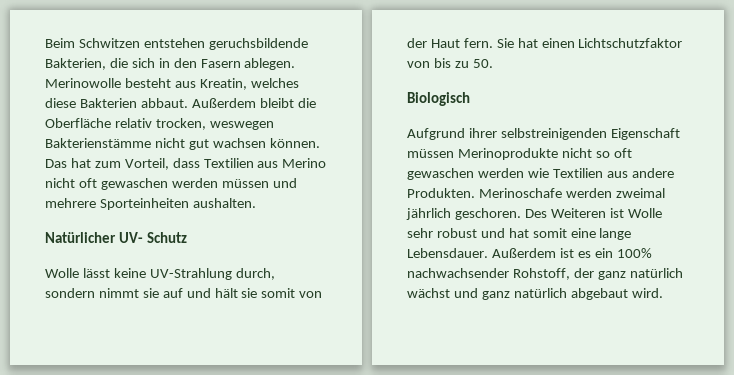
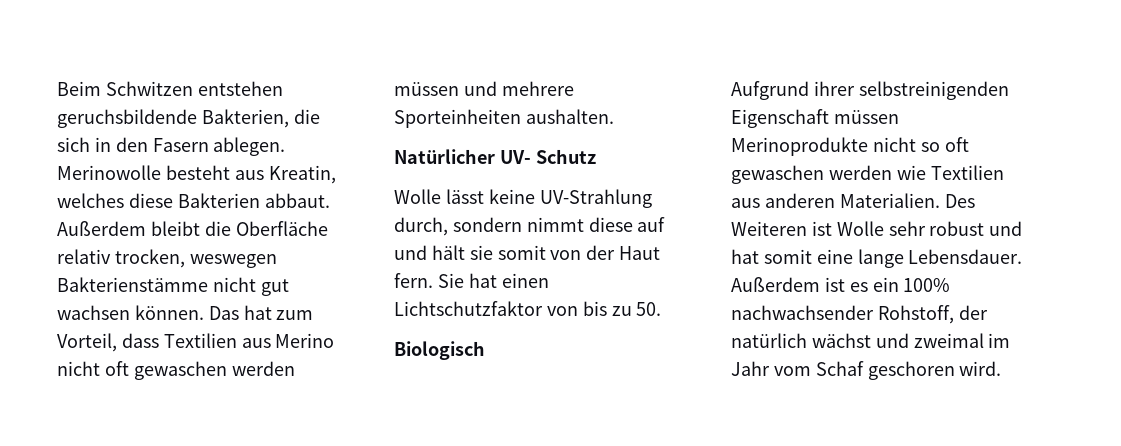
[142,288,159,298] sie -> [588,217,633,232] diese
[631,168,674,178] [407,188,665,198] [406,208,521,220] andere Produkten. Merinoschafe werden zweimal jährlich geschoren. -> [764,193,940,208] anderen Materialien.
[597,271,626,280] ganz -> (988, 312) none
[481,288,628,300] ganz natürlich abgebaut -> [913,333,1011,348] [731,361,955,380] zweimal im Jahr vom Schaf geschoren

